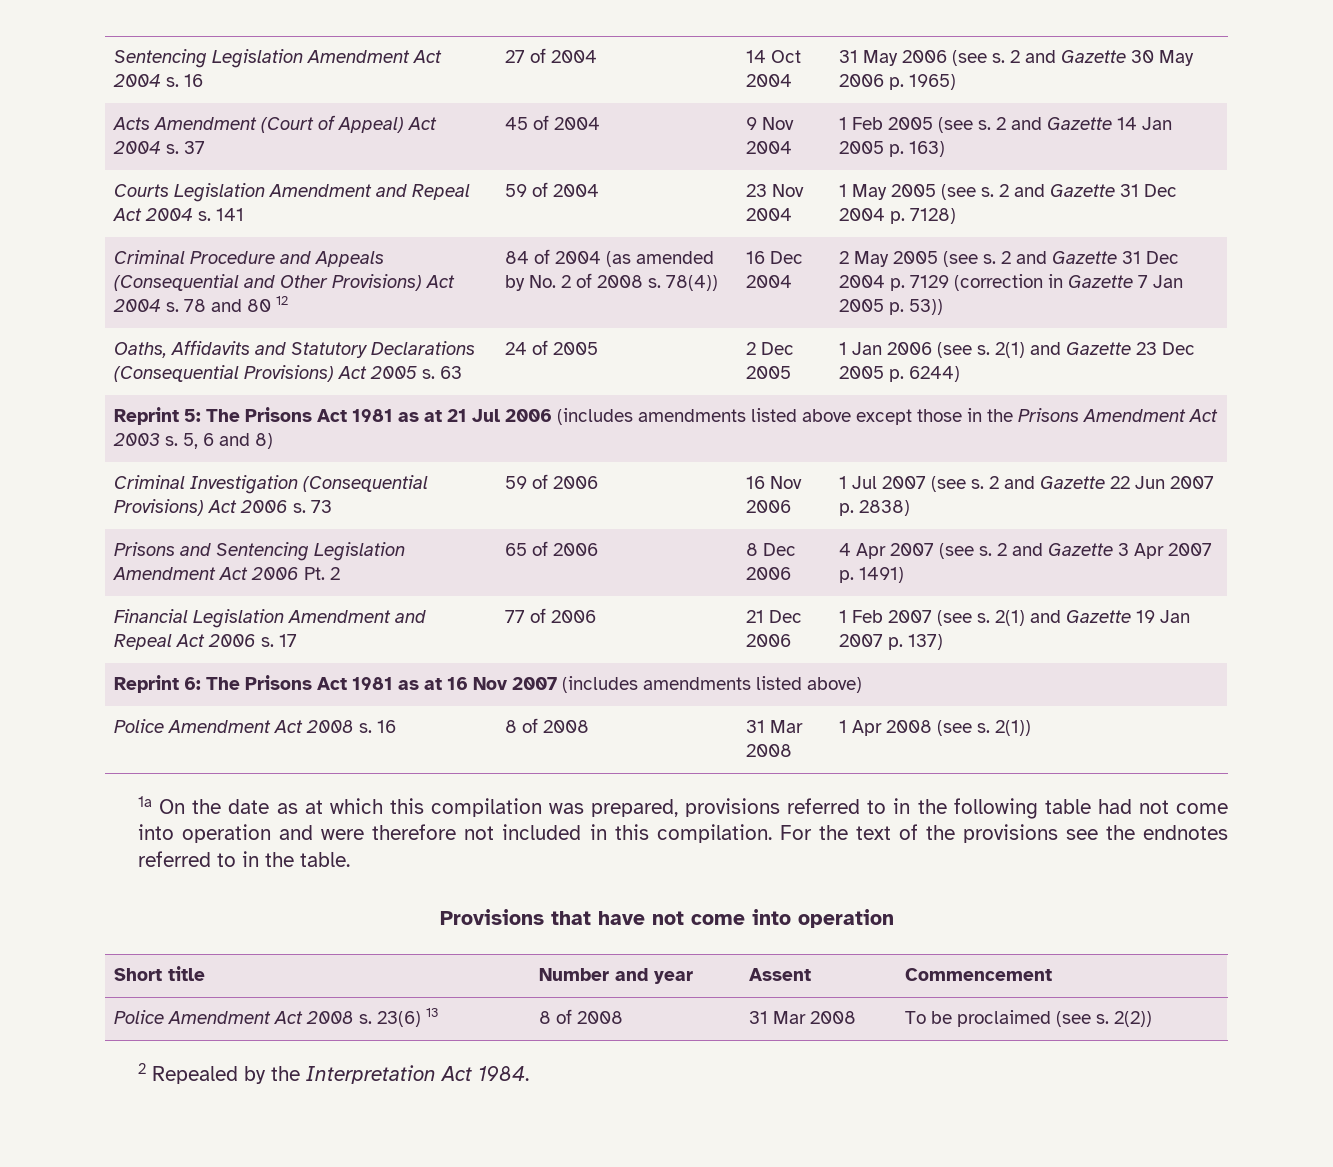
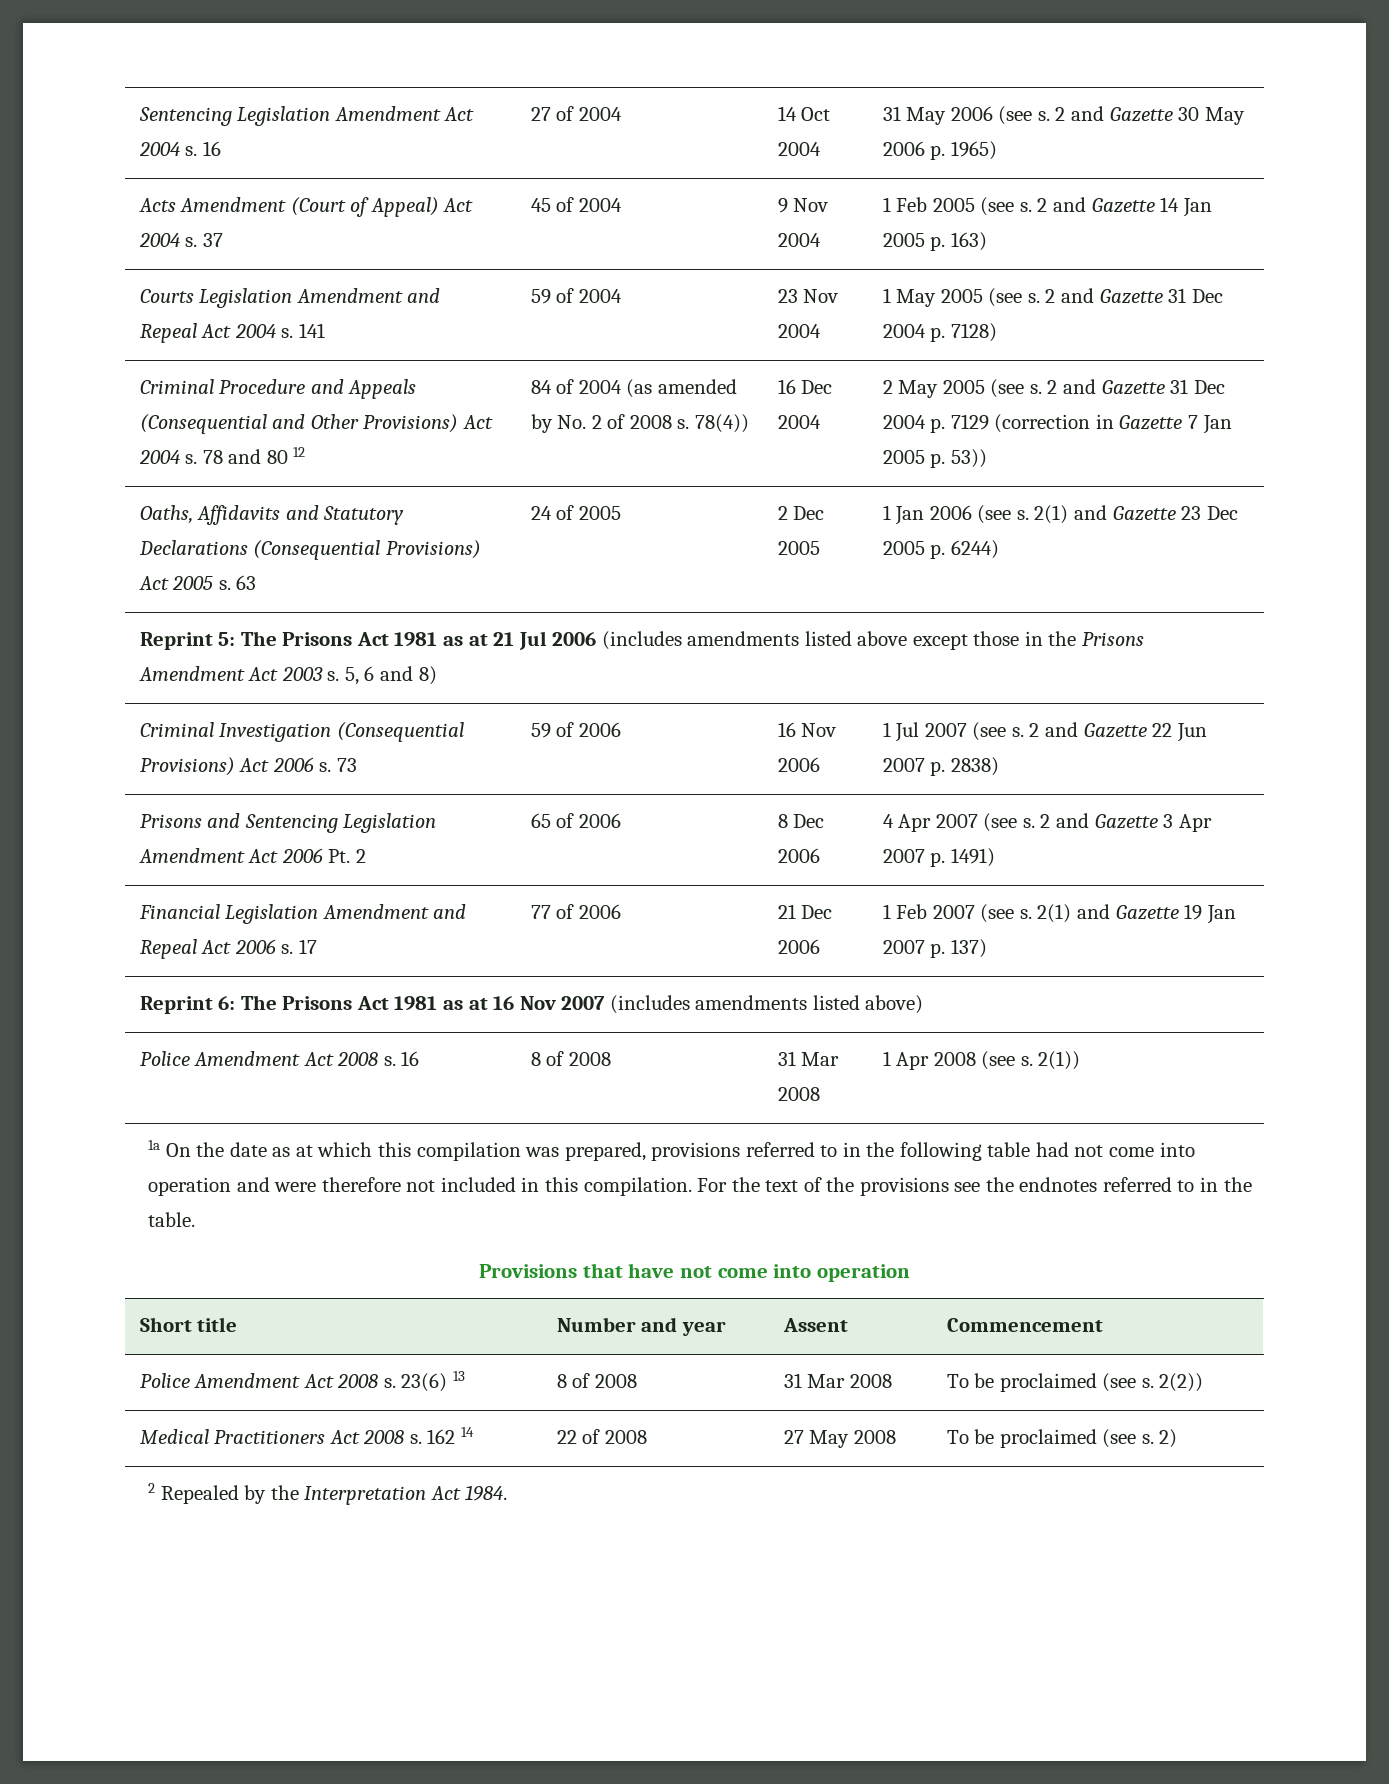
(1153, 1019) none -> [139,1427,474,1444] [556,1429,647,1444] [783,1430,896,1448] [946,1429,1178,1448] // Medical Practitioners Act 2008 s. 162 14 | 22 of 2008 | 27 May 2008 | To be proclaimed (see s. 2)

